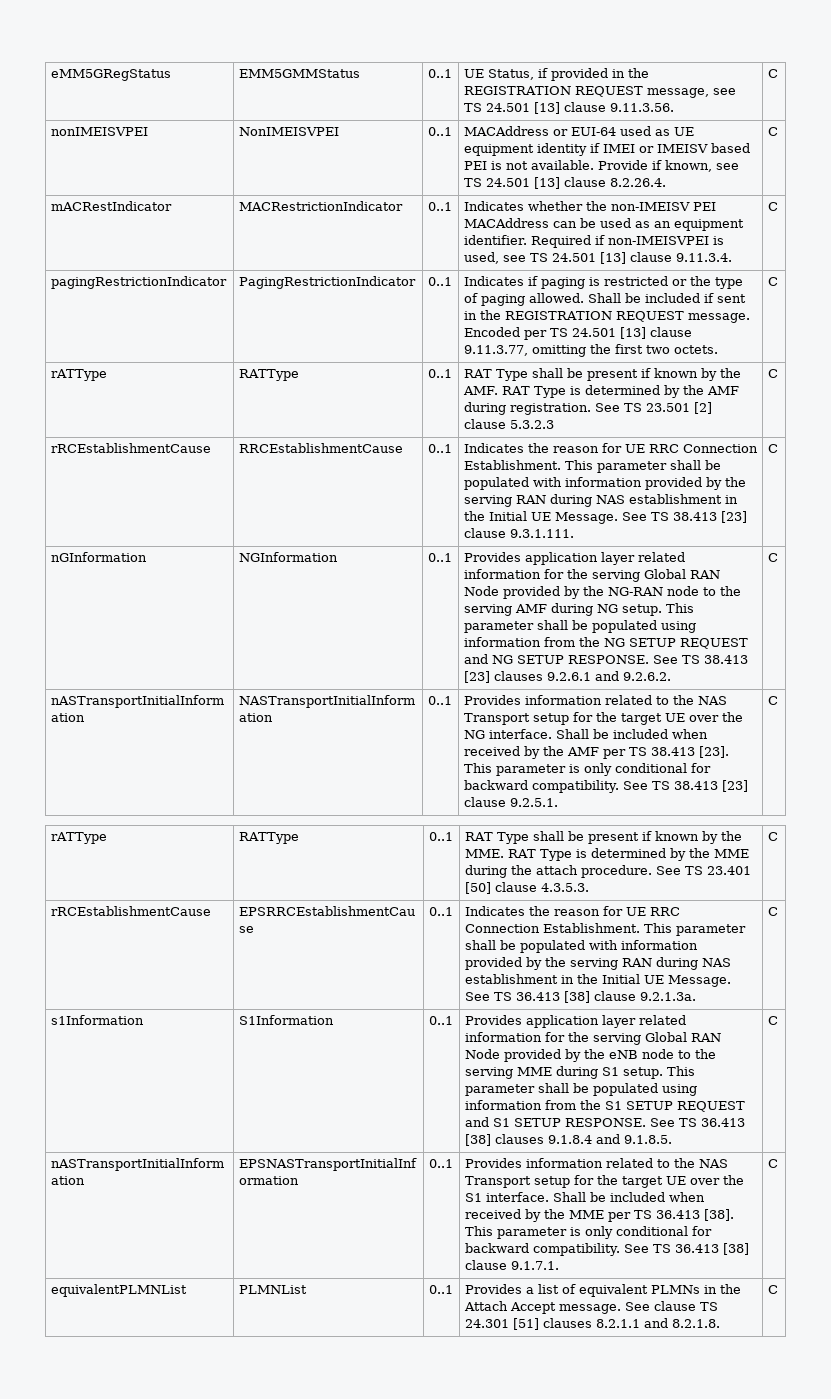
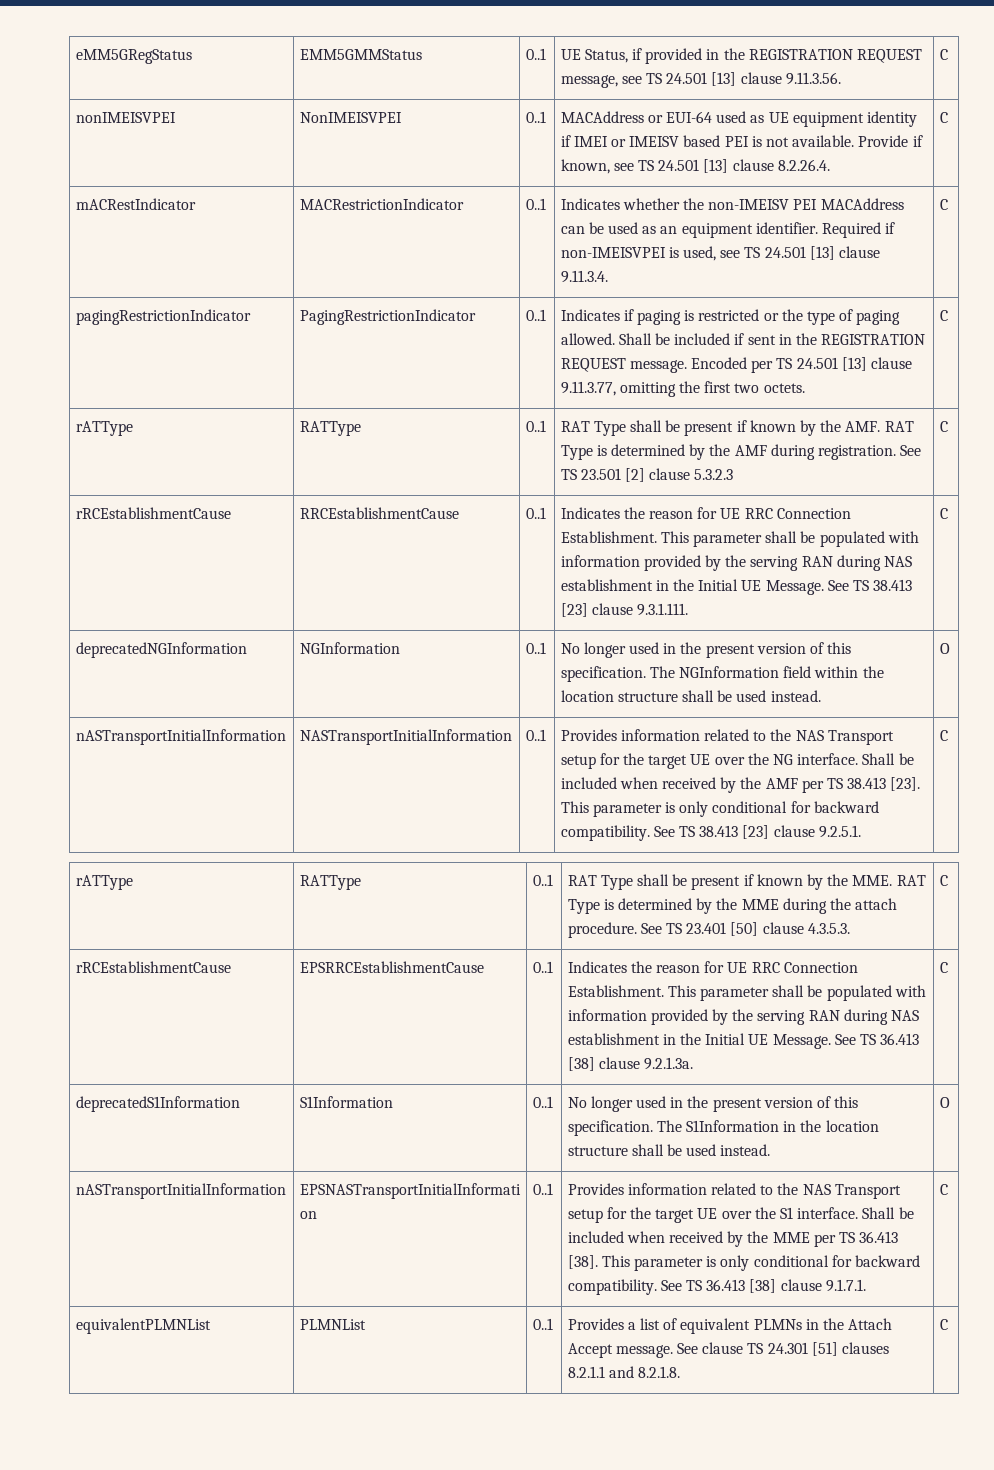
[50,552,147,562] nGInformation -> [75,642,247,658] deprecatedNGInformation
[463,552,685,565] [463,569,720,582] [463,586,741,599] [463,603,694,616] [463,620,696,633] [463,637,748,649] [463,654,748,664] [463,671,671,683] [767,553,778,562] Provides application layer related information for the serving Global RAN Node provided by the NG-RAN node to the serving AMF during NG setup. This parameter shall be populated using information from the NG SETUP REQUEST and NG SETUP RESPONSE. See TS 38.413 [23] clauses 9.2.6.1 and 9.2.6.2. | C -> [560,642,852,658] [560,666,884,682] [560,690,821,702] [939,643,950,654] No longer used in the present version of this specification. The NGInformation field within the location structure shall be used instead. | O
[50,1015,144,1025] s1Information -> [75,1096,240,1112] deprecatedS1Information
[464,1015,686,1028] [464,1032,721,1045] [464,1049,716,1062] [464,1066,695,1079] [464,1083,697,1096] [464,1100,745,1112] [464,1117,745,1127] [464,1134,672,1146] [767,1016,778,1025] Provides application layer related information for the serving Global RAN Node provided by the eNB node to the serving MME during S1 setup. This parameter shall be populated using information from the S1 SETUP REQUEST and S1 SETUP RESPONSE. See TS 36.413 [38] clauses 9.1.8.4 and 9.1.8.5. | C -> [567,1096,859,1112] [567,1120,879,1136] [567,1144,771,1156] [939,1097,950,1108] No longer used in the present version of this specification. The S1Information in the location structure shall be used instead. | O

